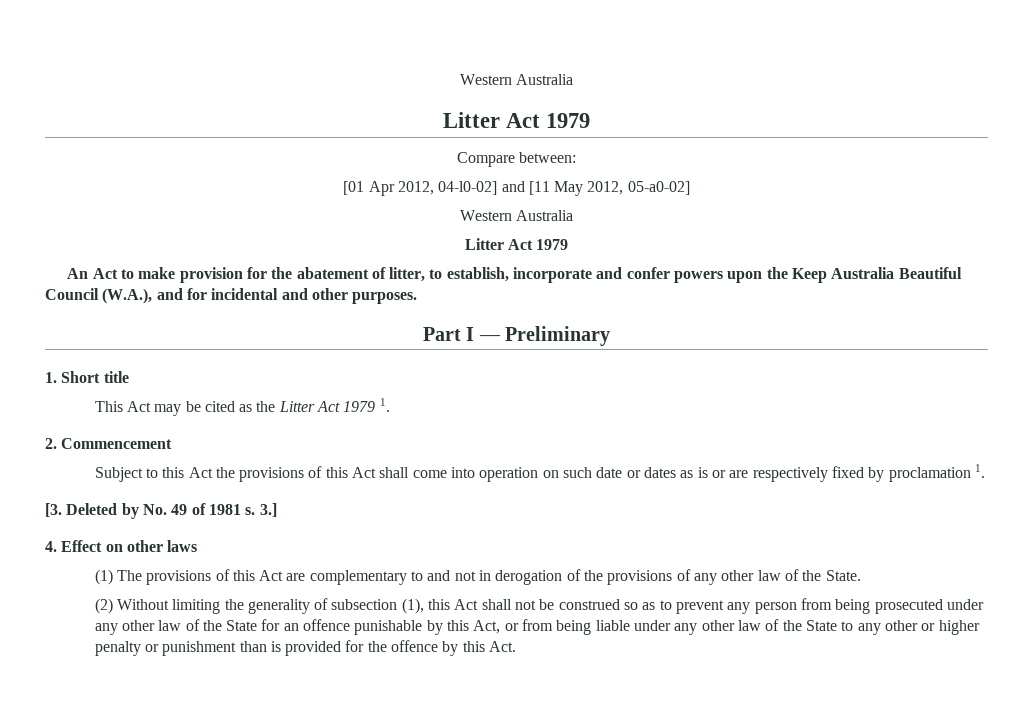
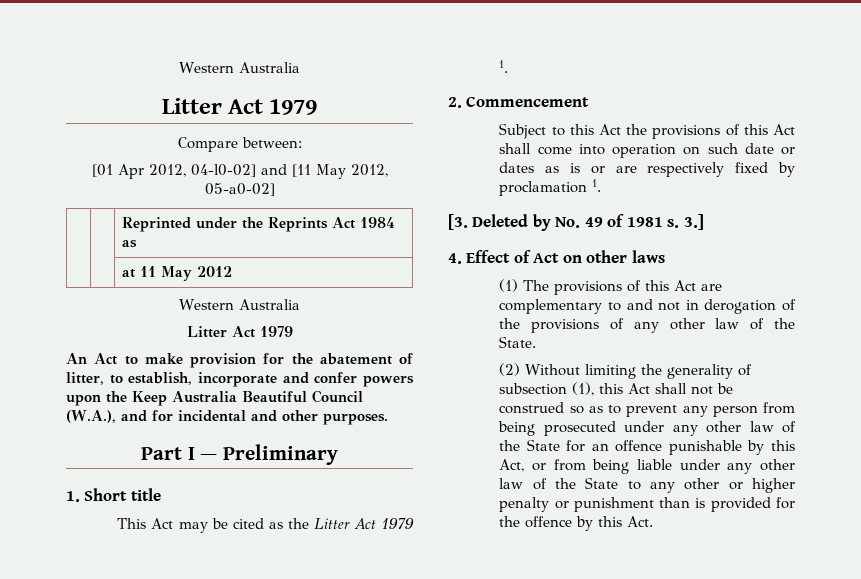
(690, 188) none -> [122,217,396,232] [122,240,138,248] [122,266,233,281] // | | Reprinted under the Reprints Act 1984 as // | | at 11 May 2012
(103, 546) none -> [513,250,560,263] of Act

